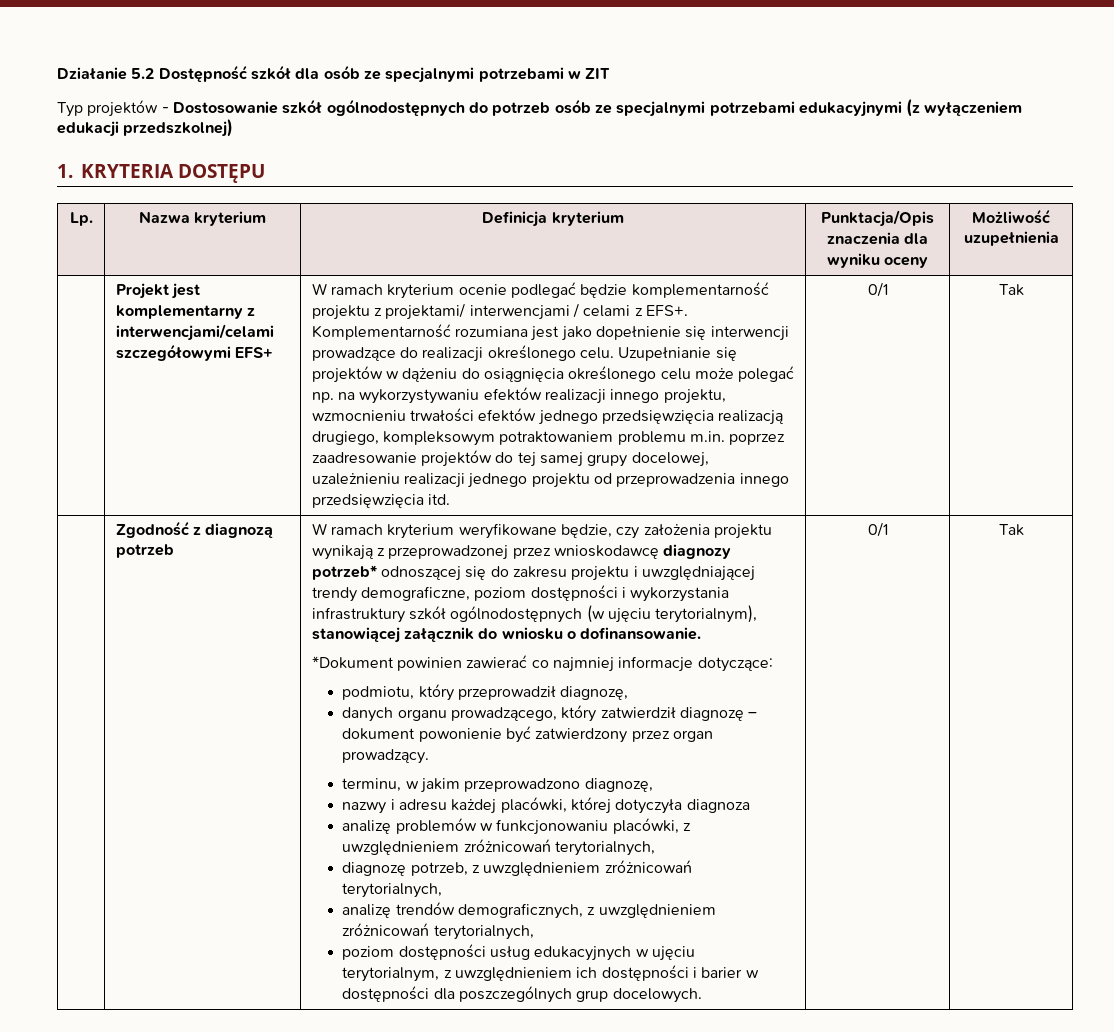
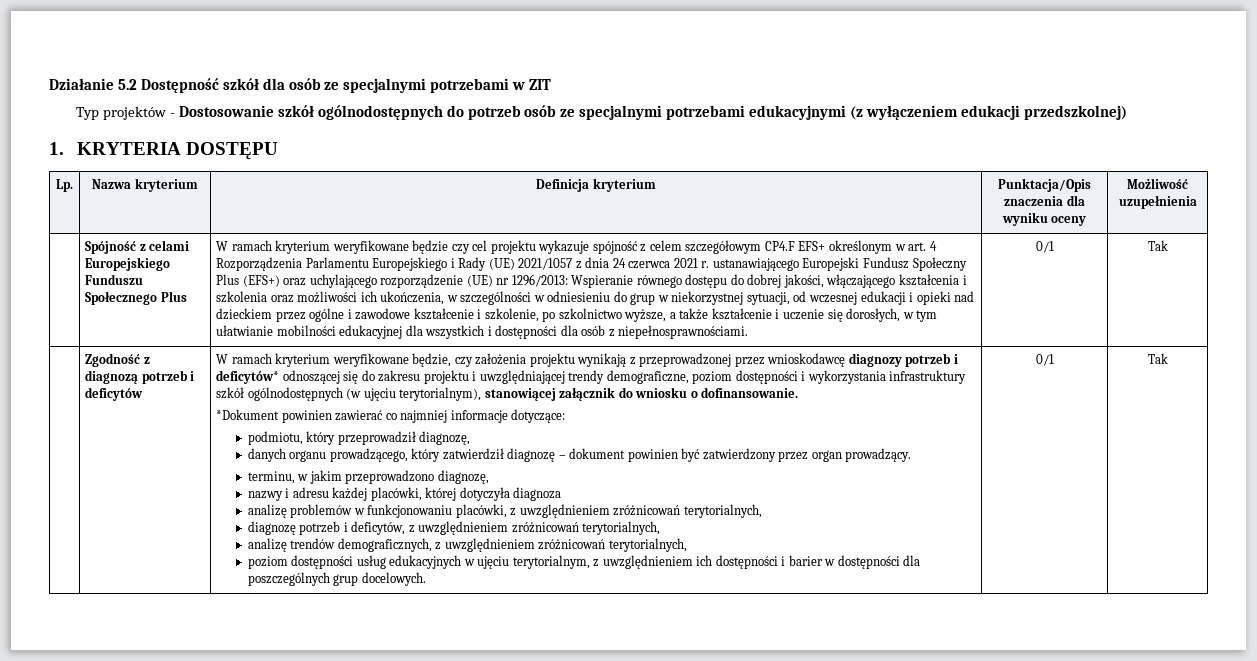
[115,283,201,299] [115,305,256,319] [115,324,274,341] [115,344,274,361] [311,282,769,299] [311,303,688,320] [311,324,789,341] [311,345,737,362] [311,366,795,383] [311,387,726,404] [311,408,785,425] [311,431,786,446] [311,450,709,467] [311,473,789,488] [311,494,451,508] Projekt jest komplementarny z interwencjami/celami szczegółowymi EFS+ | W ramach kryterium ocenie podlegać będzie komplementarność projektu z projektami/ interwencjami / celami z EFS+. Komplementarność rozumiana jest jako dopełnienie się interwencji prowadzące do realizacji określonego celu. Uzupełnianie się projektów w dążeniu do osiągnięcia określonego celu może polegać np. na wykorzystywaniu efektów realizacji innego projektu, wzmocnieniu trwałości efektów jednego przedsięwzięcia realizacją drugiego, kompleksowym potraktowaniem problemu m.in. poprzez zaadresowanie projektów do tej samej grupy docelowej, uzależnieniu realizacji jednego projektu od przeprowadzenia innego przedsięwzięcia itd. -> [85,240,190,254] [85,257,171,271] [85,274,144,285] [85,291,187,305] [216,240,937,254] [216,257,967,271] [216,274,967,288] [216,291,975,305] [216,308,938,322] [216,325,749,339] Spójność z celami Europejskiego Funduszu Społecznego Plus | W ramach kryterium weryfikowane będzie czy cel projektu wykazuje spójność z celem szczegółowym CP4.F EFS+ określonym w art. 4 Rozporządzenia Parlamentu Europejskiego i Rady (UE) 2021/1057 z dnia 24 czerwca 2021 r. ustanawiającego Europejski Fundusz Społeczny Plus (EFS+) oraz uchylającego rozporządzenie (UE) nr 1296/2013: Wspieranie równego dostępu do dobrej jakości, włączającego kształcenia i szkolenia oraz możliwości ich ukończenia, w szczególności w odniesieniu do grup w niekorzystnej sytuacji, od wczesnej edukacji i opieki nad dzieckiem przez ogólne i zawodowe kształcenie i szkolenie, po szkolnictwo wyższe, a także kształcenie i uczenie się dorosłych, w tym ułatwianie mobilności edukacyjnej dla wszystkich i dostępności dla osób z niepełnosprawnościami.
(174, 551) none -> [190,371,195,381] [85,387,144,401] i deficytów
[311,565,377,580] potrzeb* -> [905,353,958,367] [216,370,280,384] potrzeb i deficytów*
[418,728,502,742] powonienie -> [627,449,678,462] powinien
[410,862,468,876] potrzeb, -> [299,521,406,535] potrzeb i deficytów,

